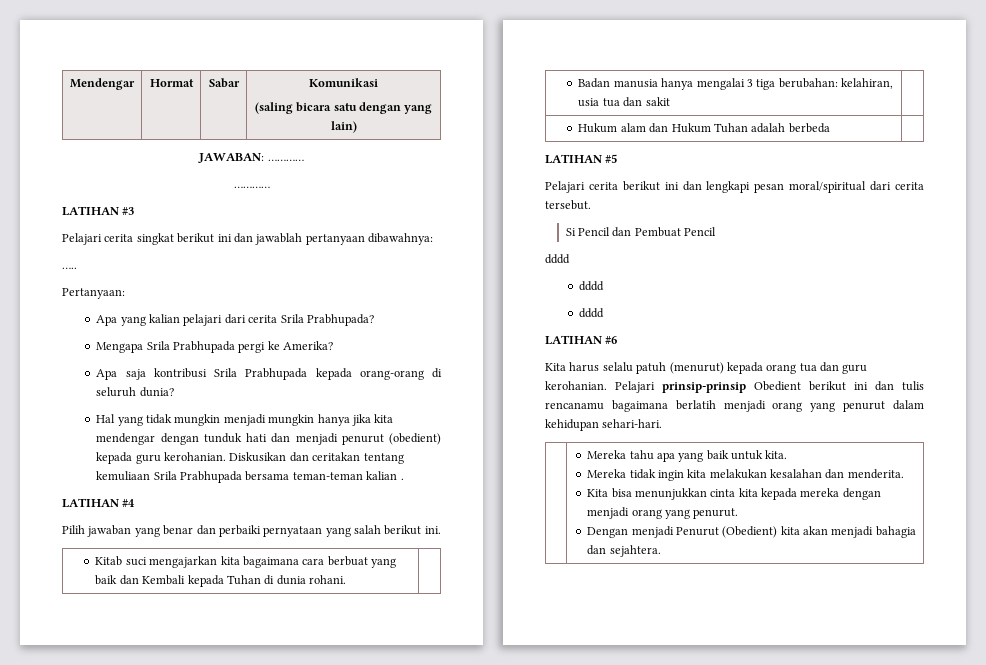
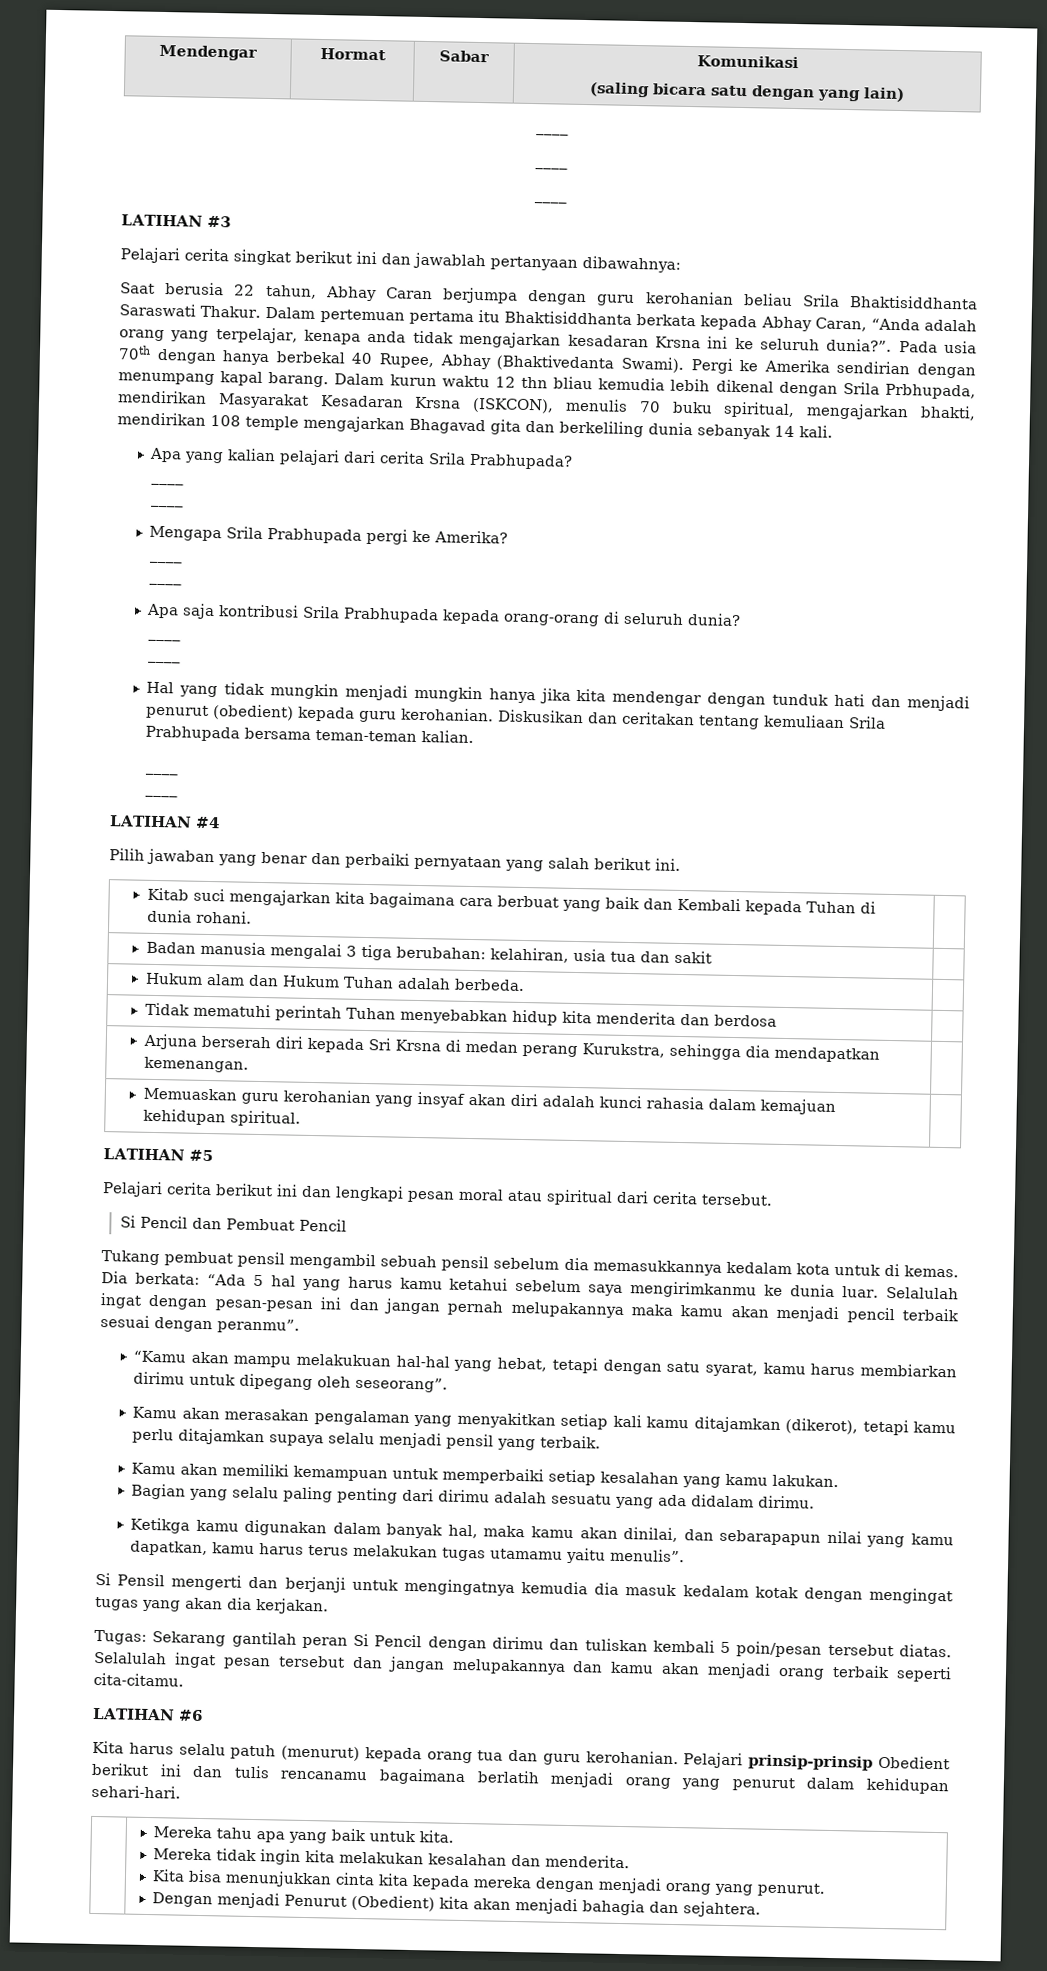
[198,153,304,163] [233,186,270,188] JAWABAN: ………… // ………… -> [535,131,569,136] [534,165,568,170] [533,199,567,204] ____ // ____ // ____
[62,267,77,269] [62,288,125,299] ….. // Pertanyaan: -> [120,282,978,310] [119,303,978,332] [119,327,978,354] [118,345,977,379] [118,371,976,400] [118,390,976,421] [117,412,833,440] Saat berusia 22 tahun, Abhay Caran berjumpa dengan guru kerohanian beliau Srila Bhaktisiddhanta Saraswati Thakur. Dalam pertemuan pertama itu Bhaktisiddhanta berkata kepada Abhay Caran, “Anda adalah orang yang terpelajar, kenapa anda tidak mengajarkan kesadaran Krsna ini ke seluruh dunia?”. Pada usia 70th dengan hanya berbekal 40 Rupee, Abhay (Bhaktivedanta Swami). Pergi ke Amerika sendirian dengan menumpang kapal barang. Dalam kurun waktu 12 thn bliau kemudia lebih dikenal dengan Srila Prbhupada, mendirikan Masyarakat Kesadaran Krsna (ISKCON), menulis 70 buku spiritual, mengajarkan bhakti, mendirikan 108 temple mengajarkan Bhagavad gita dan berkeliling dunia sebanyak 14 kali.
(374, 320) none -> [151,480,185,486] [151,502,185,508] // ____ // ____
(334, 345) none -> [149,558,184,564] [149,580,183,586] // ____ // ____
(174, 392) none -> [148,636,182,642] [148,658,182,664] // ____ // ____
[366,471,404,480] kalian . -> [421,730,475,744] [145,770,180,776] [145,792,179,798] kalian. // ____ // ____
[661,78,694,90] hanya -> (266, 948) none
[788,123,830,133] berbeda -> [453,978,525,992] [144,1002,777,1027] [142,1033,880,1063] [143,1056,249,1073] [142,1087,836,1115] [142,1108,301,1127] berbeda. | // Tidak mematuhi perintah Tuhan menyebabkan hidup kita menderita dan berdosa | // Arjuna berserah diri kepada Sri Krsna di medan perang Kurukstra, sehingga dia mendapatkan kemenangan. | // Memuaskan guru kerohanian yang insyaf akan diri adalah kunci rahasia dalam kemajuan kehidupan spiritual.
[789,181,867,193] moral/spiritual -> [458,1188,613,1206] moral atau spiritual
[545,254,570,264] [579,281,605,291] [579,308,605,318] dddd // dddd // dddd -> [101,1250,960,1278] [101,1271,959,1300] [100,1293,959,1324] [100,1315,300,1334] [133,1350,958,1378] [133,1371,449,1393] [132,1406,957,1436] [132,1428,602,1451] [131,1462,840,1488] [131,1483,816,1509] [130,1517,955,1548] [130,1540,686,1564] [95,1572,954,1605] [95,1596,329,1615] [94,1629,953,1658] [94,1651,952,1683] [93,1672,184,1687] Tukang pembuat pensil mengambil sebuah pensil sebelum dia memasukkannya kedalam kota untuk di kemas. Dia berkata: “Ada 5 hal yang harus kamu ketahui sebelum saya mengirimkanmu ke dunia luar. Selalulah ingat dengan pesan-pesan ini dan jangan pernah melupakannya maka kamu akan menjadi pencil terbaik sesuai dengan peranmu”. // “Kamu akan mampu melakukuan hal-hal yang hebat, tetapi dengan satu syarat, kamu harus membiarkan dirimu untuk dipegang oleh seseorang”. // Kamu akan merasakan pengalaman yang menyakitkan setiap kali kamu ditajamkan (dikerot), tetapi kamu perlu ditajamkan supaya selalu menjadi pensil yang terbaik. // Kamu akan memiliki kemampuan untuk memperbaiki setiap kesalahan yang kamu lakukan. // Bagian yang selalu paling penting dari dirimu adalah sesuatu yang ada didalam dirimu. // Ketikga kamu digunakan dalam banyak hal, maka kamu akan dinilai, dan sebarapapun nilai yang kamu dapatkan, kamu harus terus melakukan tugas utamamu yaitu menulis”. // Si Pensil mengerti dan berjanji untuk mengingatnya kemudia dia masuk kedalam kotak dengan mengingat tugas yang akan dia kerjakan. // Tugas: Sekarang gantilah peran Si Pencil dengan dirimu dan tuliskan kembali 5 poin/pesan tersebut diatas. Selalulah ingat pesan tersebut dan jangan melupakannya dan kamu akan menjadi orang terbaik seperti cita-citamu.

